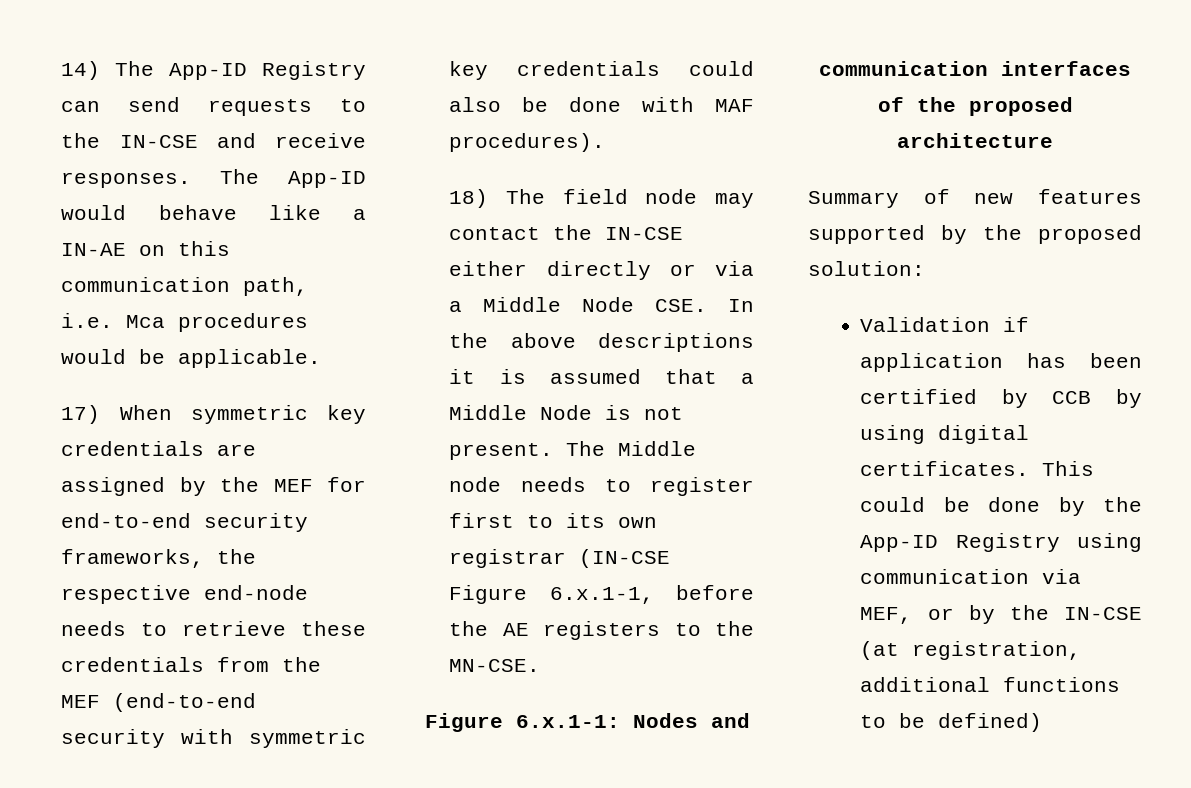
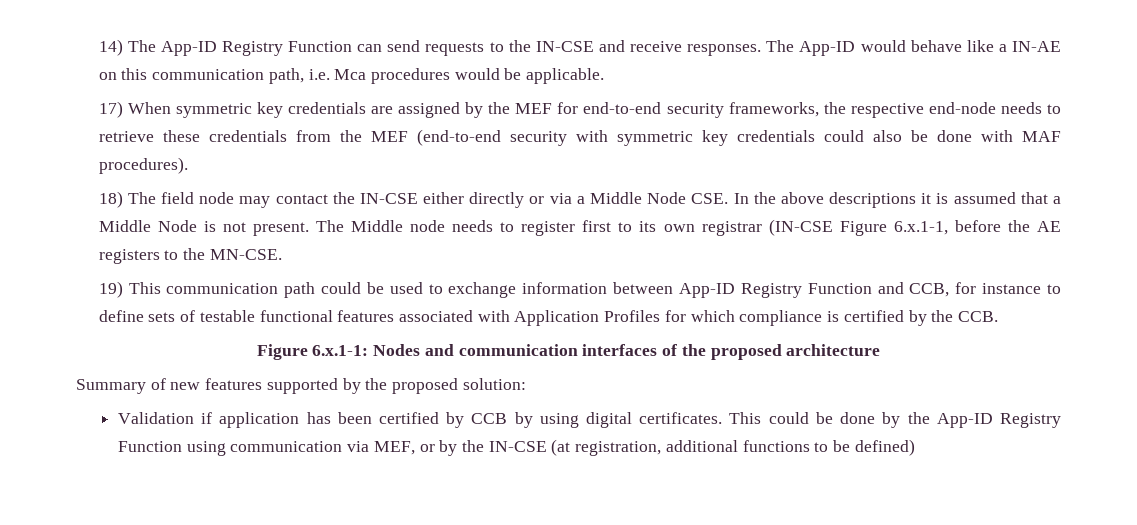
(366, 70) none -> [288,41,353,52] Function
(541, 665) none -> [98,281,1062,298] [98,310,998,326] // 19) This communication path could be used to exchange information between App-ID Registry Function and CCB, for instance to define sets of testable functional features associated with Application Profiles for which compliance is certified by the CCB.
(1060, 542) none -> [117,441,182,452] Function

